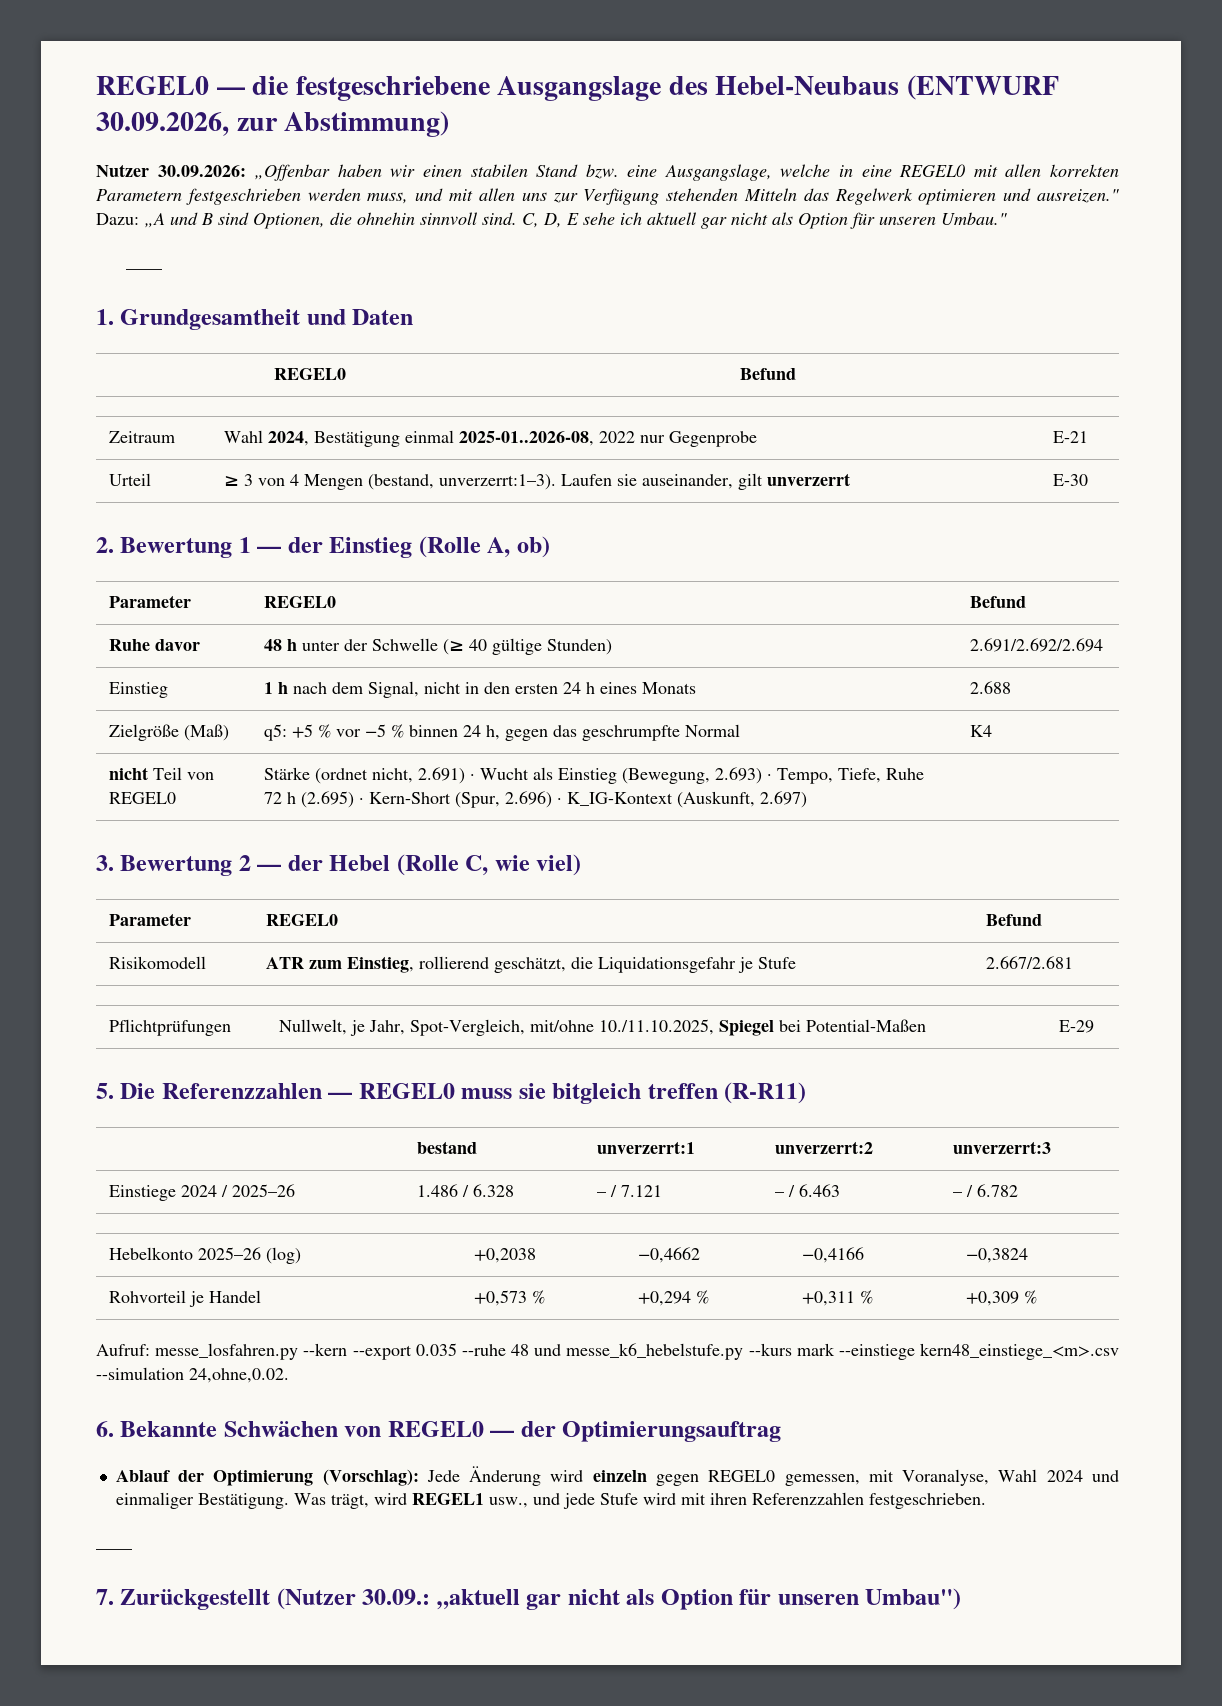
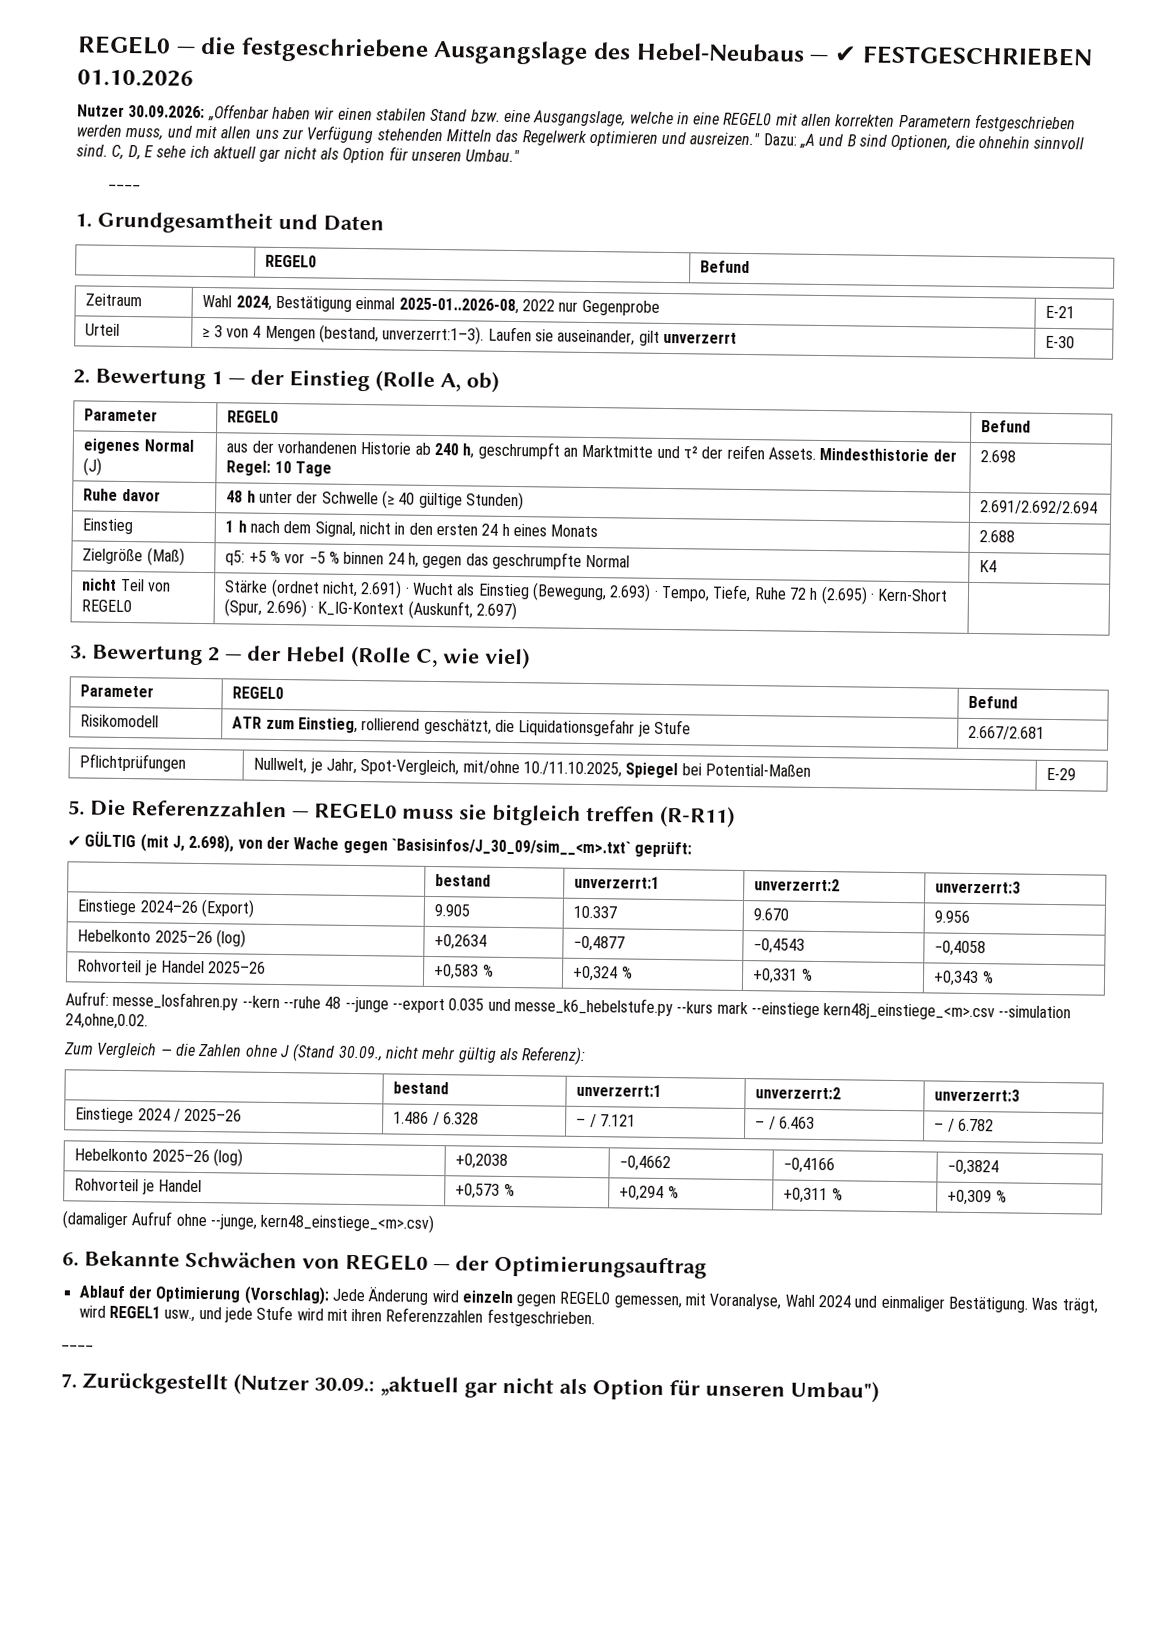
[906,75,1059,100] [96,111,450,137] (ENTWURF 30.09.2026, zur Abstimmung) -> [809,45,1093,67] [77,69,194,87] — ✔ FESTGESCHRIEBEN 01.10.2026
(1027, 602) none -> [83,438,194,455] [83,457,103,476] [226,440,957,462] [226,460,333,477] [980,450,1017,463] // eigenes Normal (J) | aus der vorhandenen Historie ab 240 h, geschrumpft an Marktmitte und τ² der reifen Assets. Mindesthistorie der Regel: 10 Tage | 2.698
(807, 1093) none -> [67,831,693,858] [435,874,492,887] [574,875,661,889] [754,878,841,892] [935,880,1022,894] [77,899,255,918] [434,904,471,917] [573,905,618,919] [753,908,790,921] [934,910,971,923] [77,929,247,948] [434,934,488,950] [573,935,626,952] [753,938,806,954] [934,940,987,957] [77,959,267,976] [433,964,494,980] [572,965,633,982] [752,968,813,984] [933,970,994,987] [65,991,1072,1021] [65,1013,148,1030] [63,1042,587,1065] // ✔ GÜLTIG (mit J, 2.698), von der Wache gegen `Basisinfos/J_30_09/sim__<m>.txt` geprüft: // | bestand | unverzerrt:1 | unverzerrt:2 | unverzerrt:3 // Einstiege 2024–26 (Export) | 9.905 | 10.337 | 9.670 | 9.956 // Hebelkonto 2025–26 (log) | +0,2634 | −0,4877 | −0,4543 | −0,4058 // Rohvorteil je Handel 2025–26 | +0,583 % | +0,324 % | +0,331 % | +0,343 % // Aufruf: messe_losfahren.py --kern --ruhe 48 --junge --export 0.035 und messe_k6_hebelstufe.py --kurs mark --einstiege kern48j_einstiege_<m>.csv --simulation 24,ohne,0.02. // Zum Vergleich — die Zahlen ohne J (Stand 30.09., nicht mehr gültig als Referenz):
[96,1343,1119,1360] [96,1367,289,1383] Aufruf: messe_losfahren.py --kern --export 0.035 --ruhe 48 und messe_k6_hebelstufe.py --kurs mark --einstiege kern48_einstiege_<m>.csv --simulation 24,ohne,0.02. -> [62,1210,435,1234] (damaliger Aufruf ohne --junge, kern48_einstiege_<m>.csv)

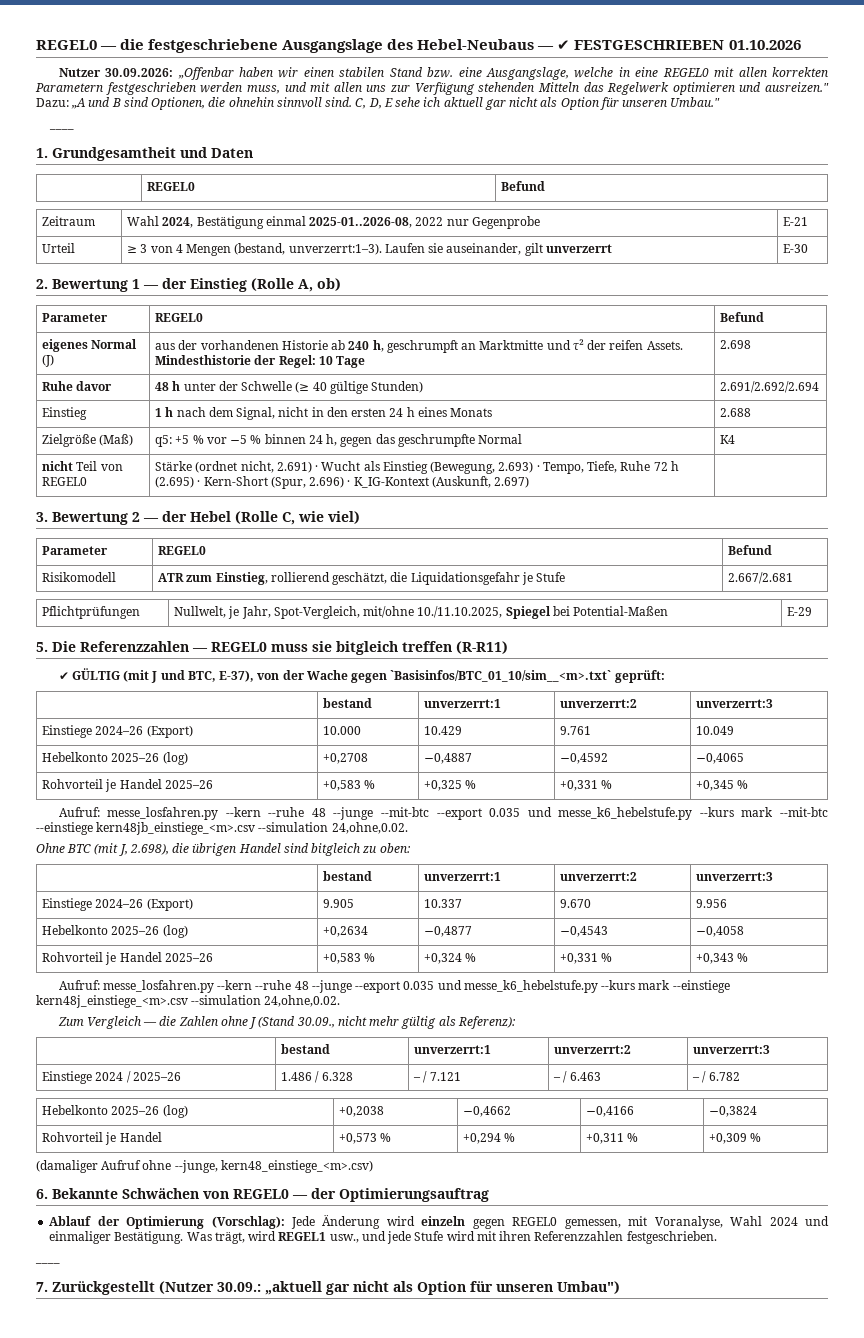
[171,833,235,853] J, 2.698), -> [151,670,255,683] J und BTC, E-37),
[390,838,631,856] `Basisinfos/J_30_09/sim__<m>.txt` -> [390,670,612,682] `Basisinfos/BTC_01_10/sim__<m>.txt`
(1022, 887) none -> [42,725,193,738] [323,726,362,735] [424,726,463,735] [560,726,592,735] [696,726,735,735] [42,752,188,765] [323,753,369,764] [424,753,473,764] [560,753,609,764] [696,753,745,764] [42,779,213,792] [323,780,376,791] [424,780,477,791] [560,780,613,791] [696,780,749,791] [58,807,829,820] [36,822,408,835] [36,843,410,856] [323,871,373,881] [424,872,502,881] [560,872,638,881] [696,872,774,881] // Einstiege 2024–26 (Export) | 10.000 | 10.429 | 9.761 | 10.049 // Hebelkonto 2025–26 (log) | +0,2708 | −0,4887 | −0,4592 | −0,4065 // Rohvorteil je Handel 2025–26 | +0,583 % | +0,325 % | +0,331 % | +0,345 % // Aufruf: messe_losfahren.py --kern --ruhe 48 --junge --mit-btc --export 0.035 und messe_k6_hebelstufe.py --kurs mark --mit-btc --einstiege kern48jb_einstiege_<m>.csv --simulation 24,ohne,0.02. // Ohne BTC (mit J, 2.698), die übrigen Handel sind bitgleich zu oben: // | bestand | unverzerrt:1 | unverzerrt:2 | unverzerrt:3

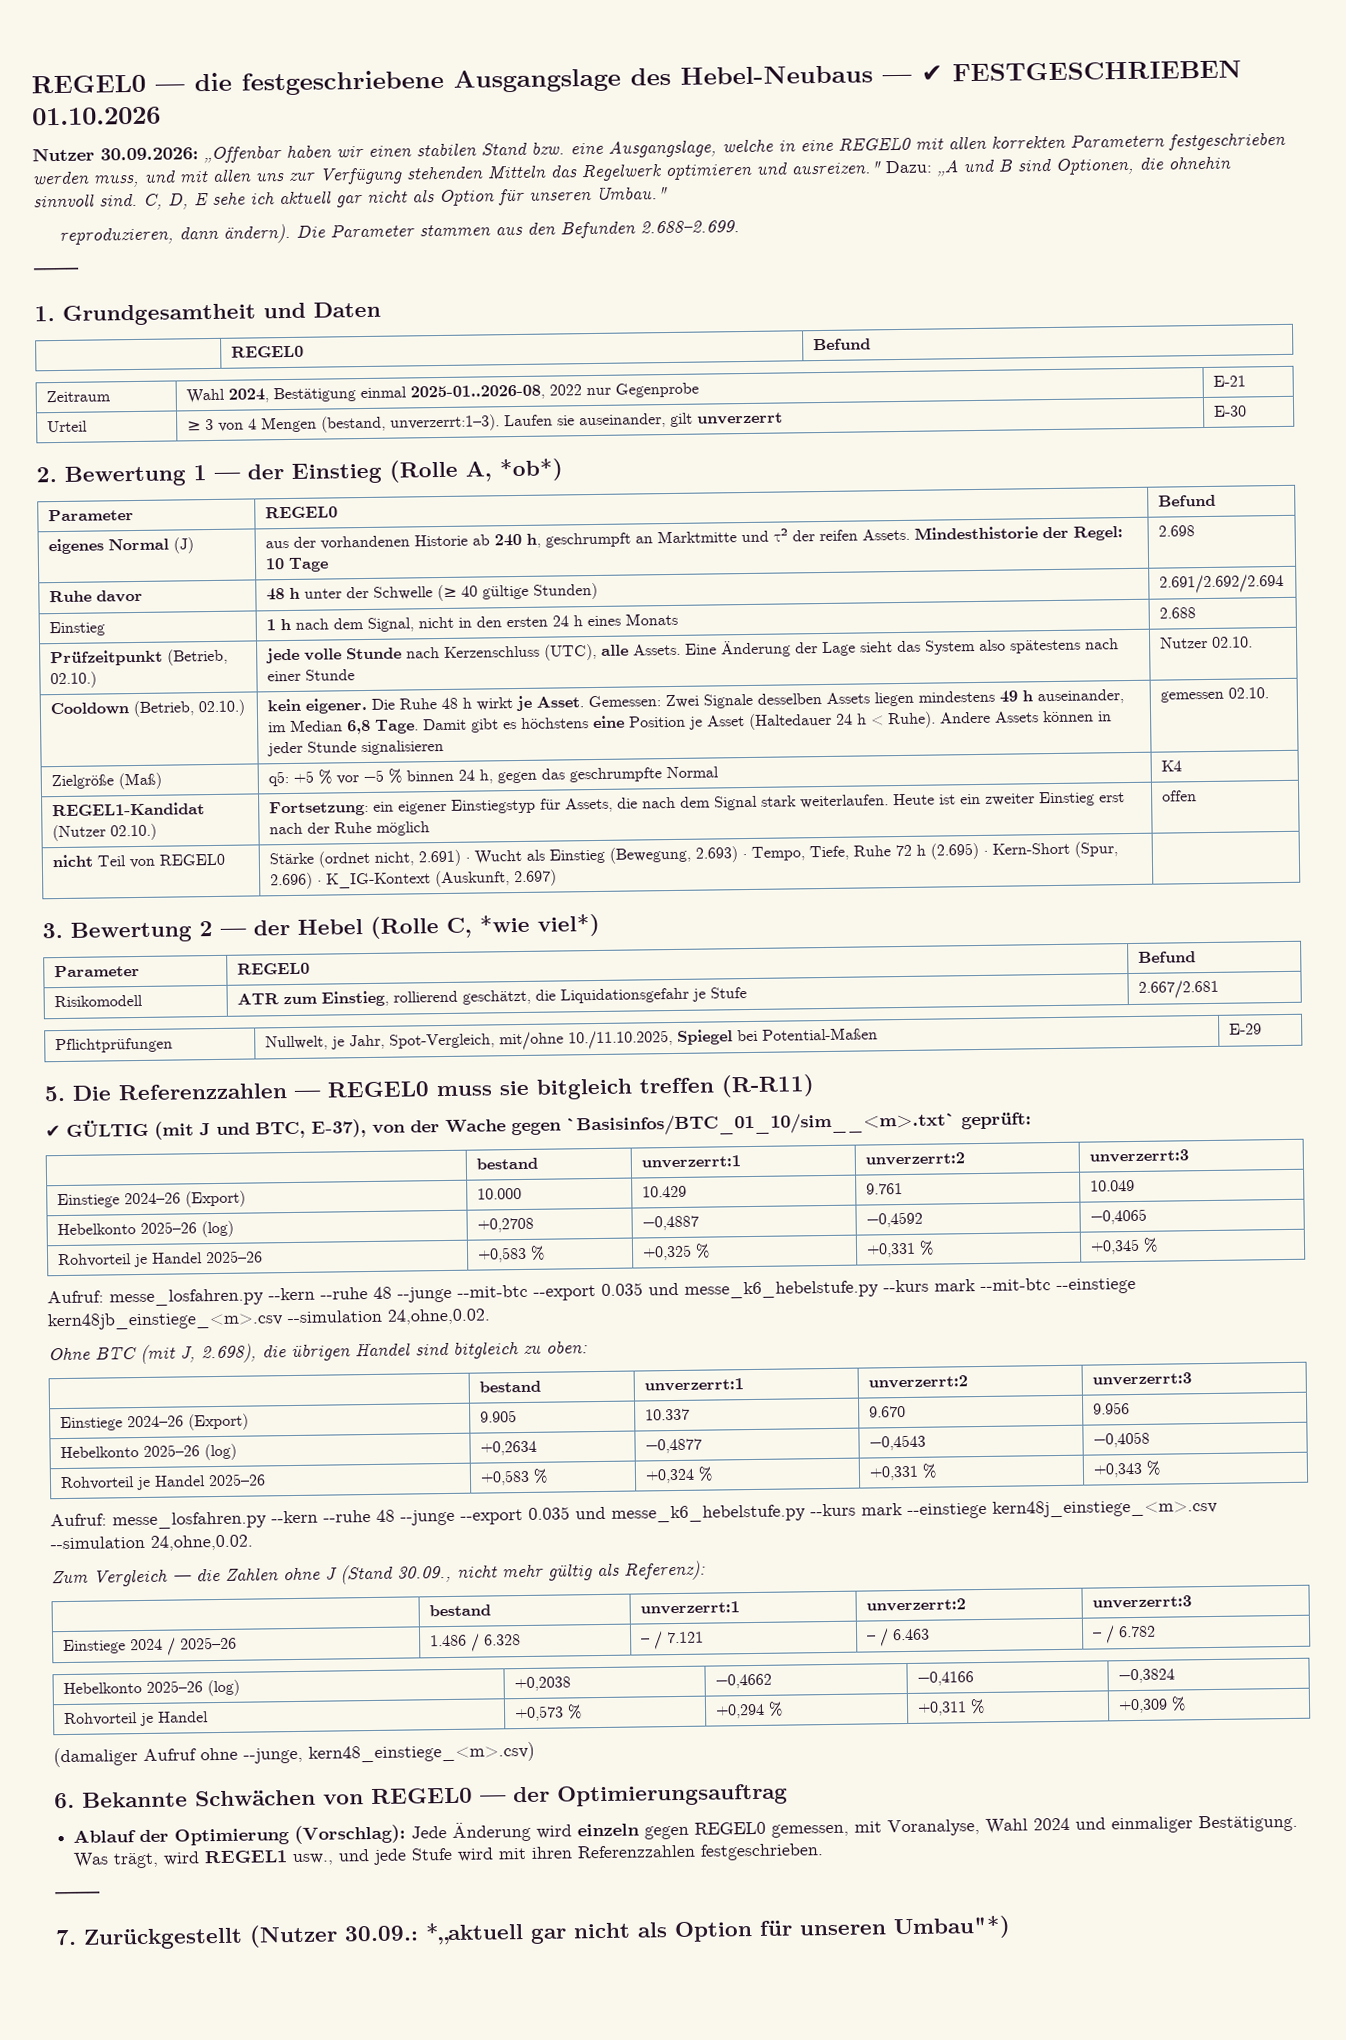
[48,128,74,130] ____ -> [59,220,741,245] [33,267,80,276] reproduzieren, dann ändern). Die Parameter stammen aus den Befunden 2.688–2.699. // ────
[317,278,341,291] ob) -> [499,458,563,482] *ob*)
(752, 412) none -> [49,648,228,667] [49,671,97,689] [265,638,1119,664] [266,669,355,682] [1159,636,1253,649] [49,699,245,718] [266,689,1124,714] [267,710,1112,735] [266,739,444,757] [1159,687,1269,703] // Prüfzeitpunkt (Betrieb, 02.10.) | jede volle Stunde nach Kerzenschluss (UTC), alle Assets. Eine Änderung der Lage sieht das System also spätestens nach einer Stunde | Nutzer 02.10. // Cooldown (Betrieb, 02.10.) | kein eigener. Die Ruhe 48 h wirkt je Asset. Gemessen: Zwei Signale desselben Assets liegen mindestens 49 h auseinander, im Median 6,8 Tage. Damit gibt es höchstens eine Position je Asset (Haltedauer 24 h < Ruhe). Andere Assets können in jeder Stunde signalisieren | gemessen 02.10.
(736, 439) none -> [51,802,205,817] [51,823,157,842] [268,791,1125,817] [268,821,430,836] [1161,790,1197,802] // REGEL1-Kandidat (Nutzer 02.10.) | Fortsetzung: ein eigener Einstiegstyp für Assets, die nach dem Signal stark weiterlaufen. Heute ist ein zweiter Einstieg erst nach der Ruhe möglich | offen
[298,511,360,524] wie viel) -> [479,913,600,937] *wie viel*)
[35,1262,60,1264] ____ -> [54,1891,101,1900] ────
[265,1281,620,1295] „aktuell gar nicht als Option für unseren Umbau") -> [425,1915,1011,1946] *„aktuell gar nicht als Option für unseren Umbau"*)

